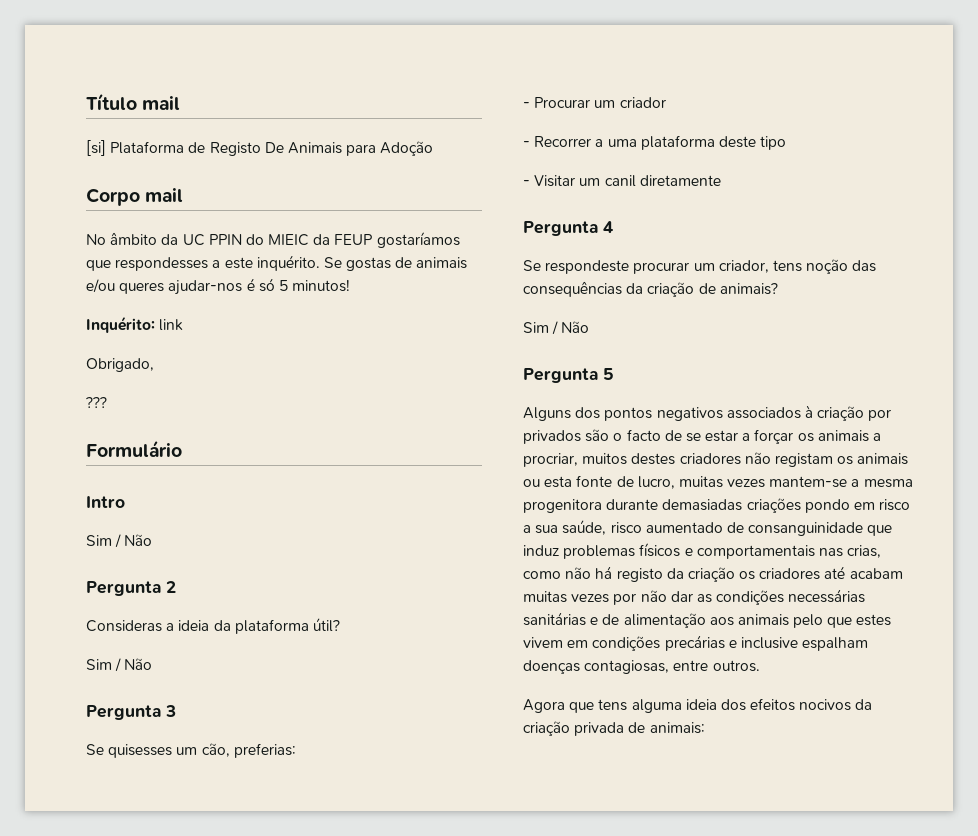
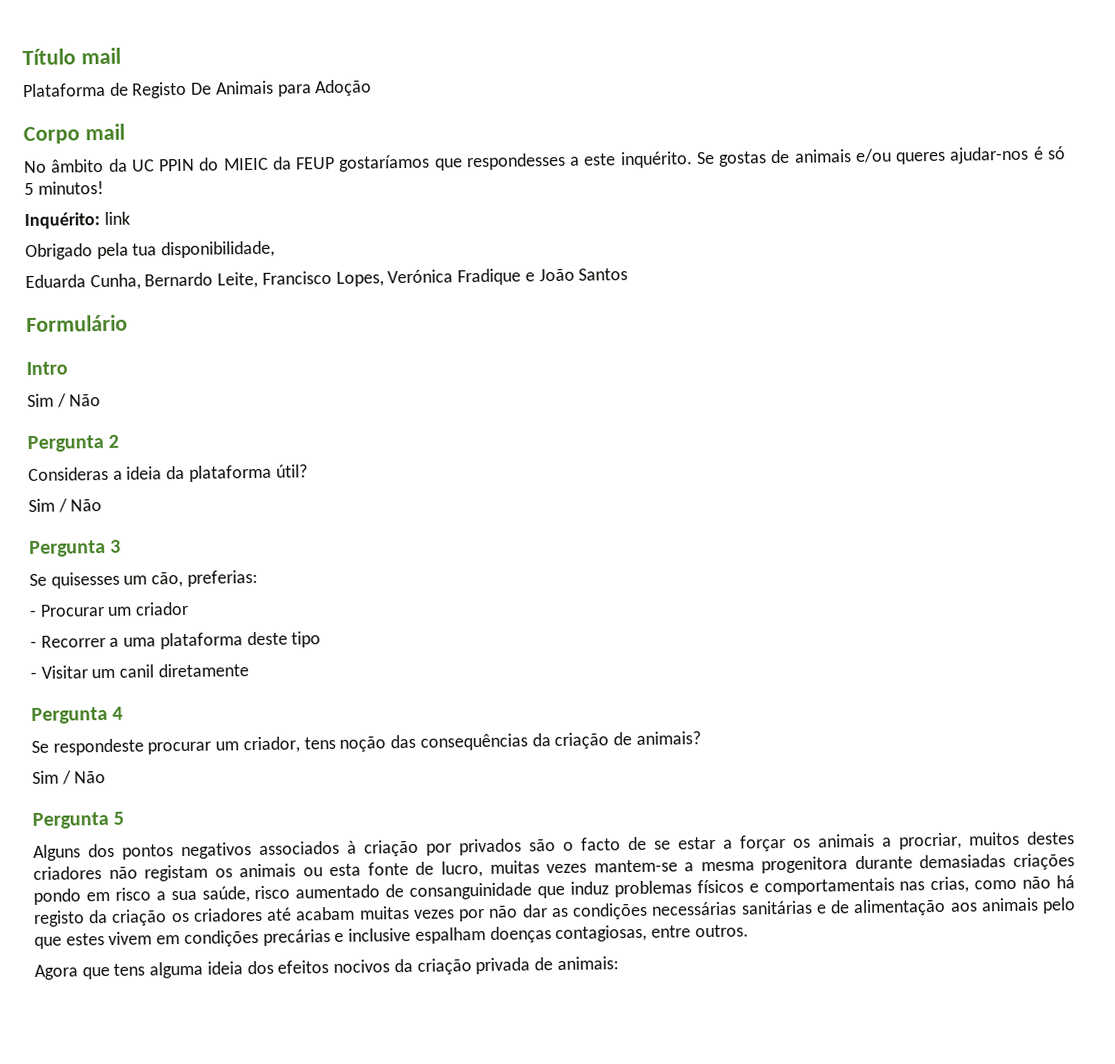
[86,140,106,156] [si] -> (121, 56) none
[86,358,154,372] [85,397,107,408] Obrigado, // ??? -> [25,240,276,261] [25,268,629,291] Obrigado pela tua disponibilidade, // Eduarda Cunha, Bernardo Leite, Francisco Lopes, Verónica Fradique e João Santos

